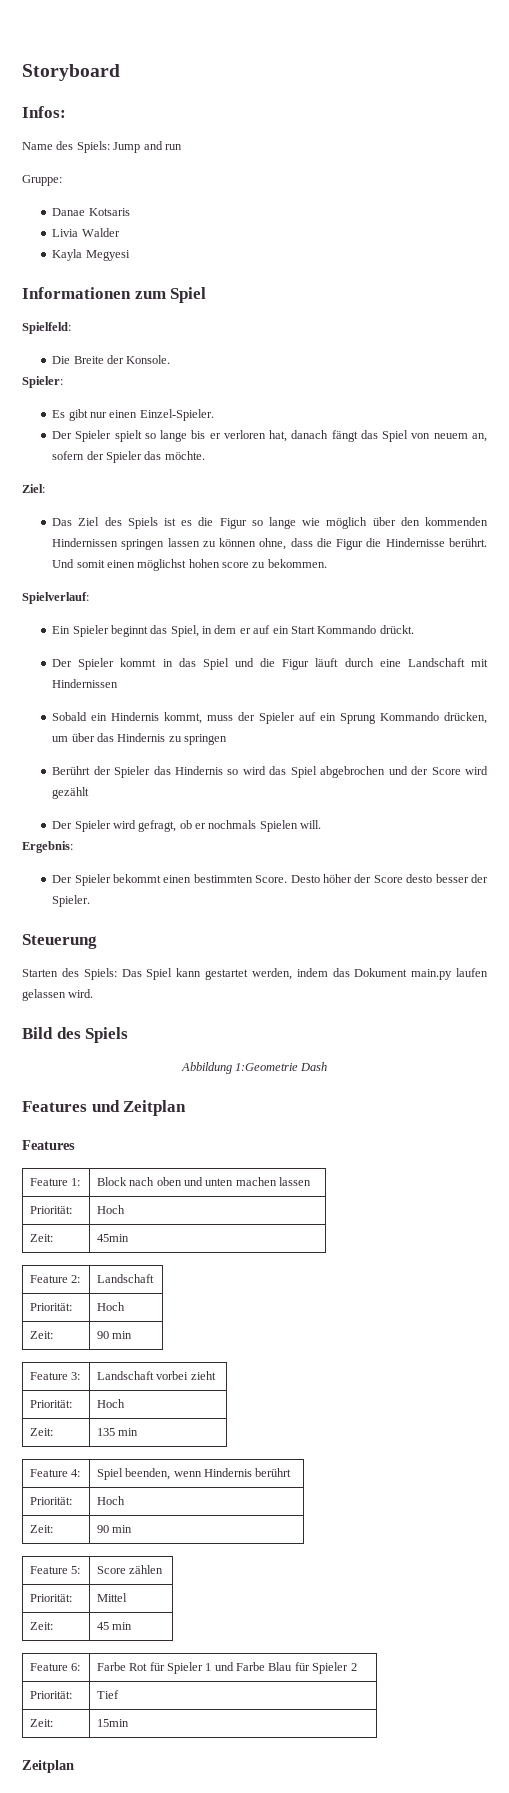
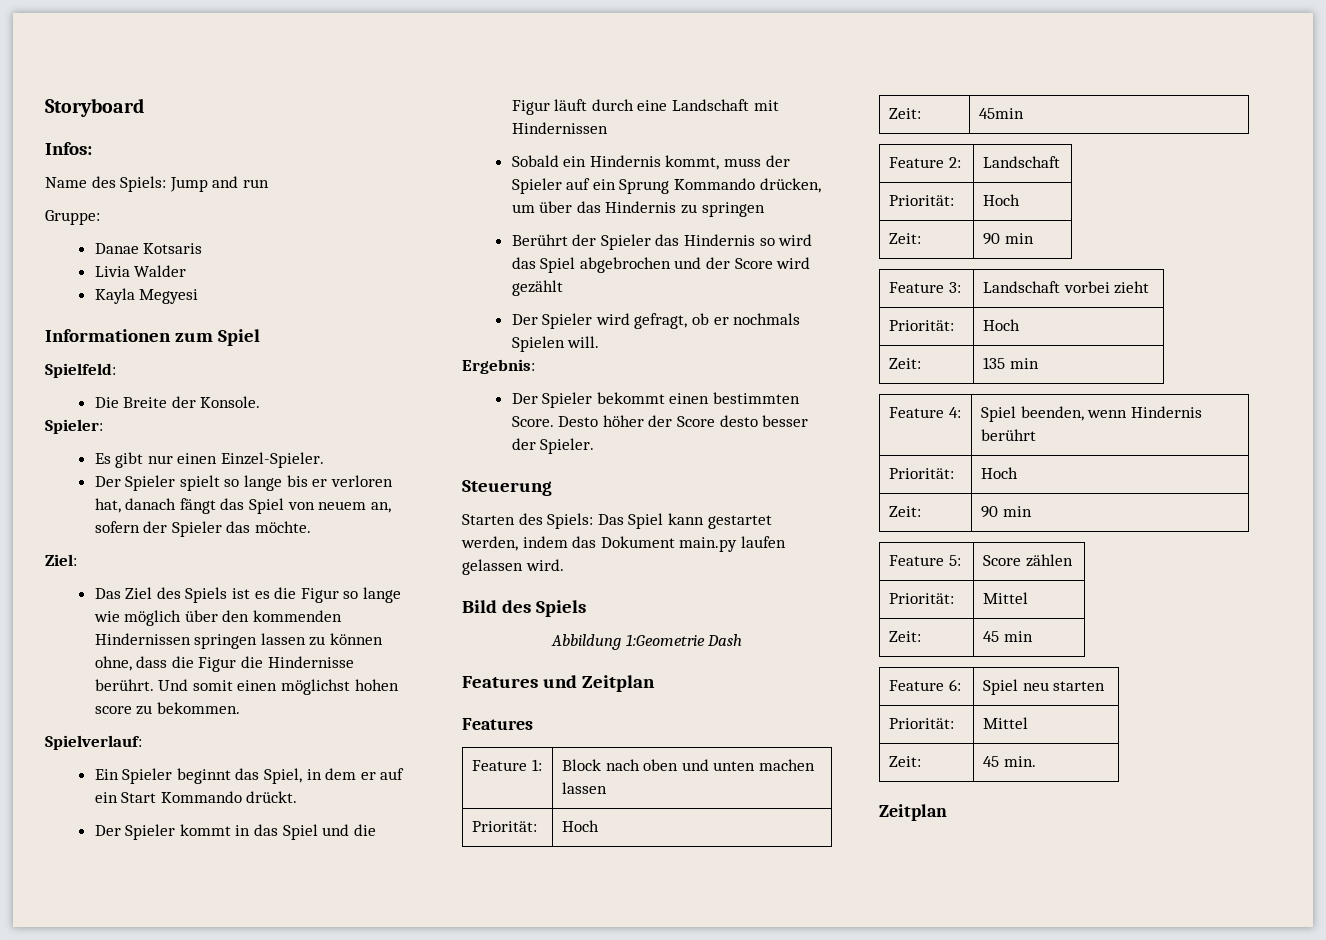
[96,1662,357,1674] [29,1691,72,1699] [96,1690,119,1699] [29,1719,53,1727] [96,1719,129,1727] Farbe Rot für Spieler 1 und Farbe Blau für Spieler 2 // Priorität: | Tief // Zeit: | 15min -> [983,679,1106,695] [889,718,955,729] [983,717,1029,729] [889,756,922,767] [983,756,1036,767] Spiel neu starten // Priorität: | Mittel // Zeit: | 45 min.

